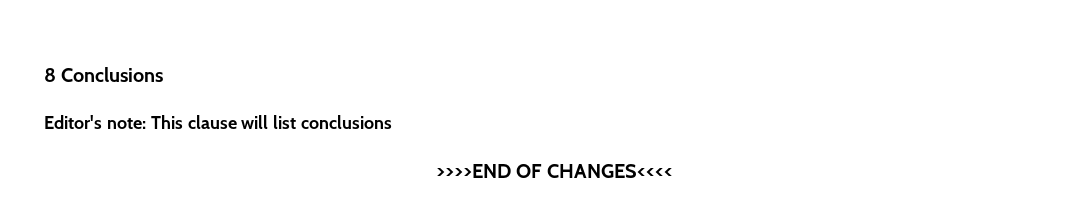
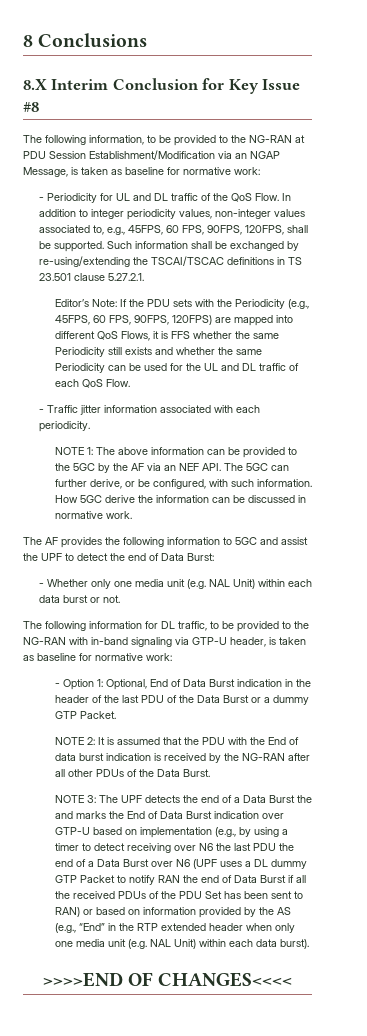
[44,115,393,129] Editor's note: This clause will list conclusions -> [23,78,301,94] [23,102,39,112] [23,135,305,146] [23,150,280,160] [23,167,260,177] [38,193,291,203] [38,209,305,220] [38,225,308,235] [38,241,299,252] [38,256,302,267] [38,273,144,281] [54,299,309,309] [54,315,293,326] [54,331,279,341] [54,347,262,357] [54,363,299,373] [54,379,130,388] [38,405,260,415] [38,421,90,432] [54,447,297,458] [54,463,289,473] [54,479,312,489] [54,495,306,503] [54,511,132,519] [23,537,308,548] [23,553,214,561] [38,579,312,589] [38,595,120,603] [23,621,309,632] [23,637,306,647] [23,653,172,661] [54,679,311,690] [54,695,309,705] [54,711,116,719] [54,737,299,745] [54,753,310,763] [54,769,210,777] [54,795,312,803] [54,811,284,819] [54,827,288,838] [54,843,294,853] [54,859,307,869] [54,875,306,885] [54,891,303,899] [54,907,291,918] [54,923,295,933] [54,939,309,949] 8.X Interim Conclusion for Key Issue #8 // The following information, to be provided to the NG-RAN at PDU Session Establishment/Modification via an NGAP Message, is taken as baseline for normative work: // - Periodicity for UL and DL traffic of the QoS Flow. In addition to integer periodicity values, non-integer values associated to, e.g., 45FPS, 60 FPS, 90FPS, 120FPS, shall be supported. Such information shall be exchanged by re-using/extending the TSCAI/TSCAC definitions in TS 23.501 clause 5.27.2.1. // Editor’s Note: If the PDU sets with the Periodicity (e.g., 45FPS, 60 FPS, 90FPS, 120FPS) are mapped into different QoS Flows, it is FFS whether the same Periodicity still exists and whether the same Periodicity can be used for the UL and DL traffic of each QoS Flow. // - Traffic jitter information associated with each periodicity. // NOTE 1: The above information can be provided to the 5GC by the AF via an NEF API. The 5GC can further derive, or be configured, with such information. How 5GC derive the information can be discussed in normative work. // The AF provides the following information to 5GC and assist the UPF to detect the end of Data Burst: // - Whether only one media unit (e.g. NAL Unit) within each data burst or not. // The following information for DL traffic, to be provided to the NG-RAN with in-band signaling via GTP-U header, is taken as baseline for normative work: // - Option 1: Optional, End of Data Burst indication in the header of the last PDU of the Data Burst or a dummy GTP Packet. // NOTE 2: It is assumed that the PDU with the End of data burst indication is received by the NG-RAN after all other PDUs of the Data Burst. // NOTE 3: The UPF detects the end of a Data Burst the and marks the End of Data Burst indication over GTP-U based on implementation (e.g., by using a timer to detect receiving over N6 the last PDU the end of a Data Burst over N6 (UPF uses a DL dummy GTP Packet to notify RAN the end of Data Burst if all the received PDUs of the PDU Set has been sent to RAN) or based on information provided by the AS (e.g., “End” in the RTP extended header when only one media unit (e.g. NAL Unit) within each data burst).

